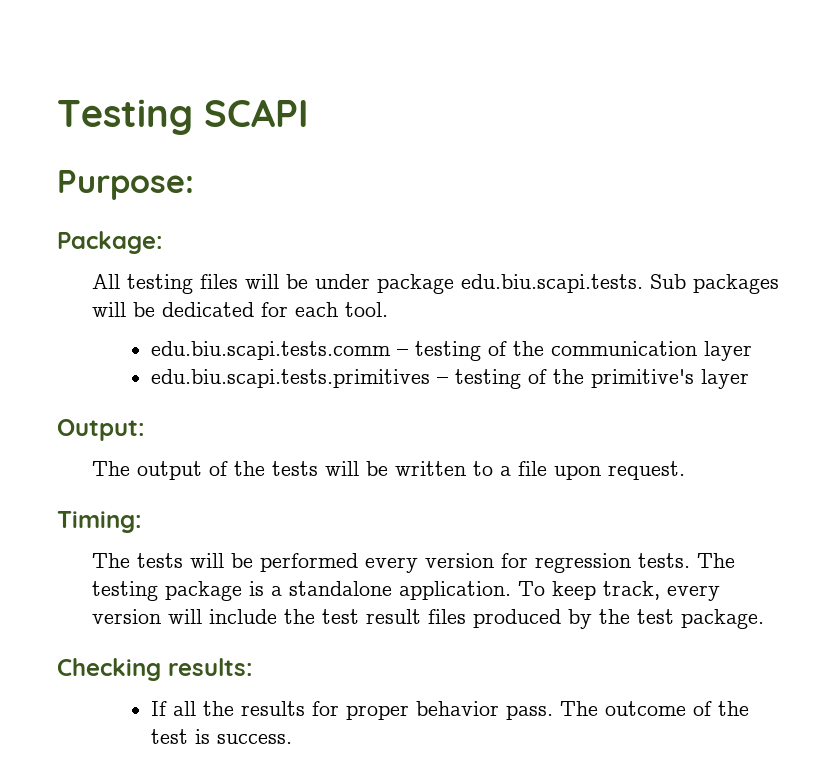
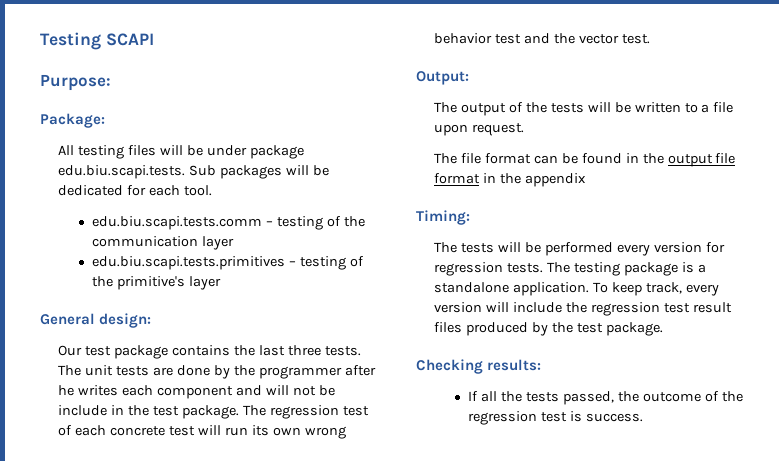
(750, 379) none -> [40,313,152,328] [58,345,361,359] [58,365,376,379] [58,385,335,399] [58,405,369,419] [58,425,346,439] [434,33,650,44] // General design: // Our test package contains the last three tests. The unit tests are done by the programmer after he writes each component and will not be include in the test package. The regression test of each concrete test will run its own wrong behavior test and the vector test.
(686, 470) none -> [434,153,736,167] [434,173,586,187] // The file format can be found in the output file format in the appendix
(316, 616) none -> [590,302,660,316] regression
[241,701,599,720] results for proper behavior pass. The -> [526,391,639,405] tests passed, the
(750, 708) none -> [468,411,538,425] regression

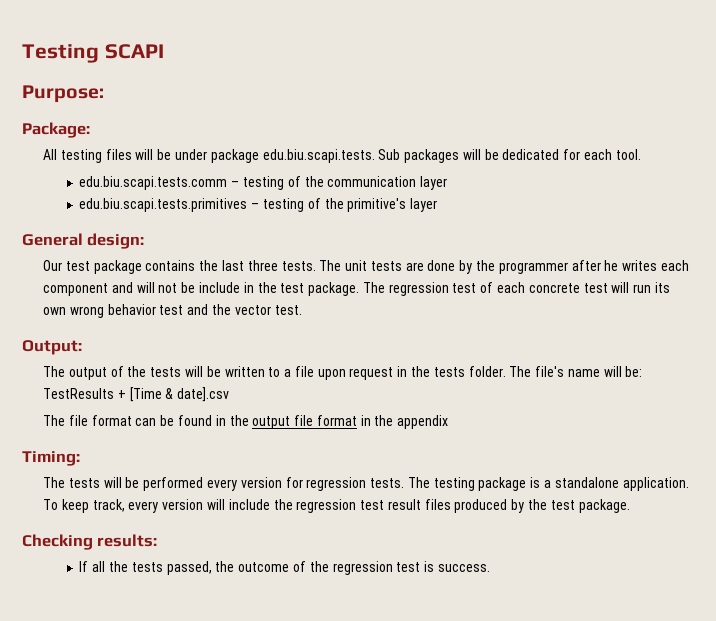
[472,123,525,136] request. -> [349,366,643,380] [43,387,230,402] request in the tests folder. The file's name will be: TestResults + [Time & date].csv

